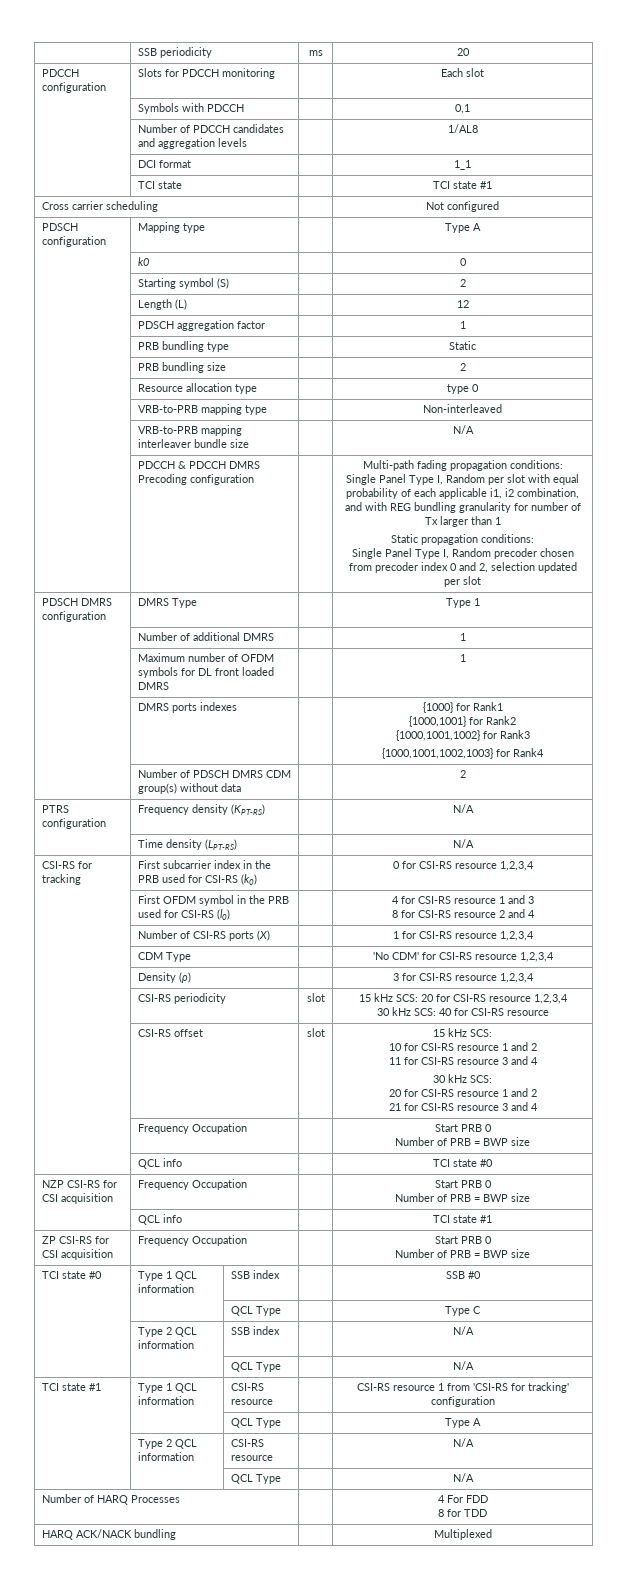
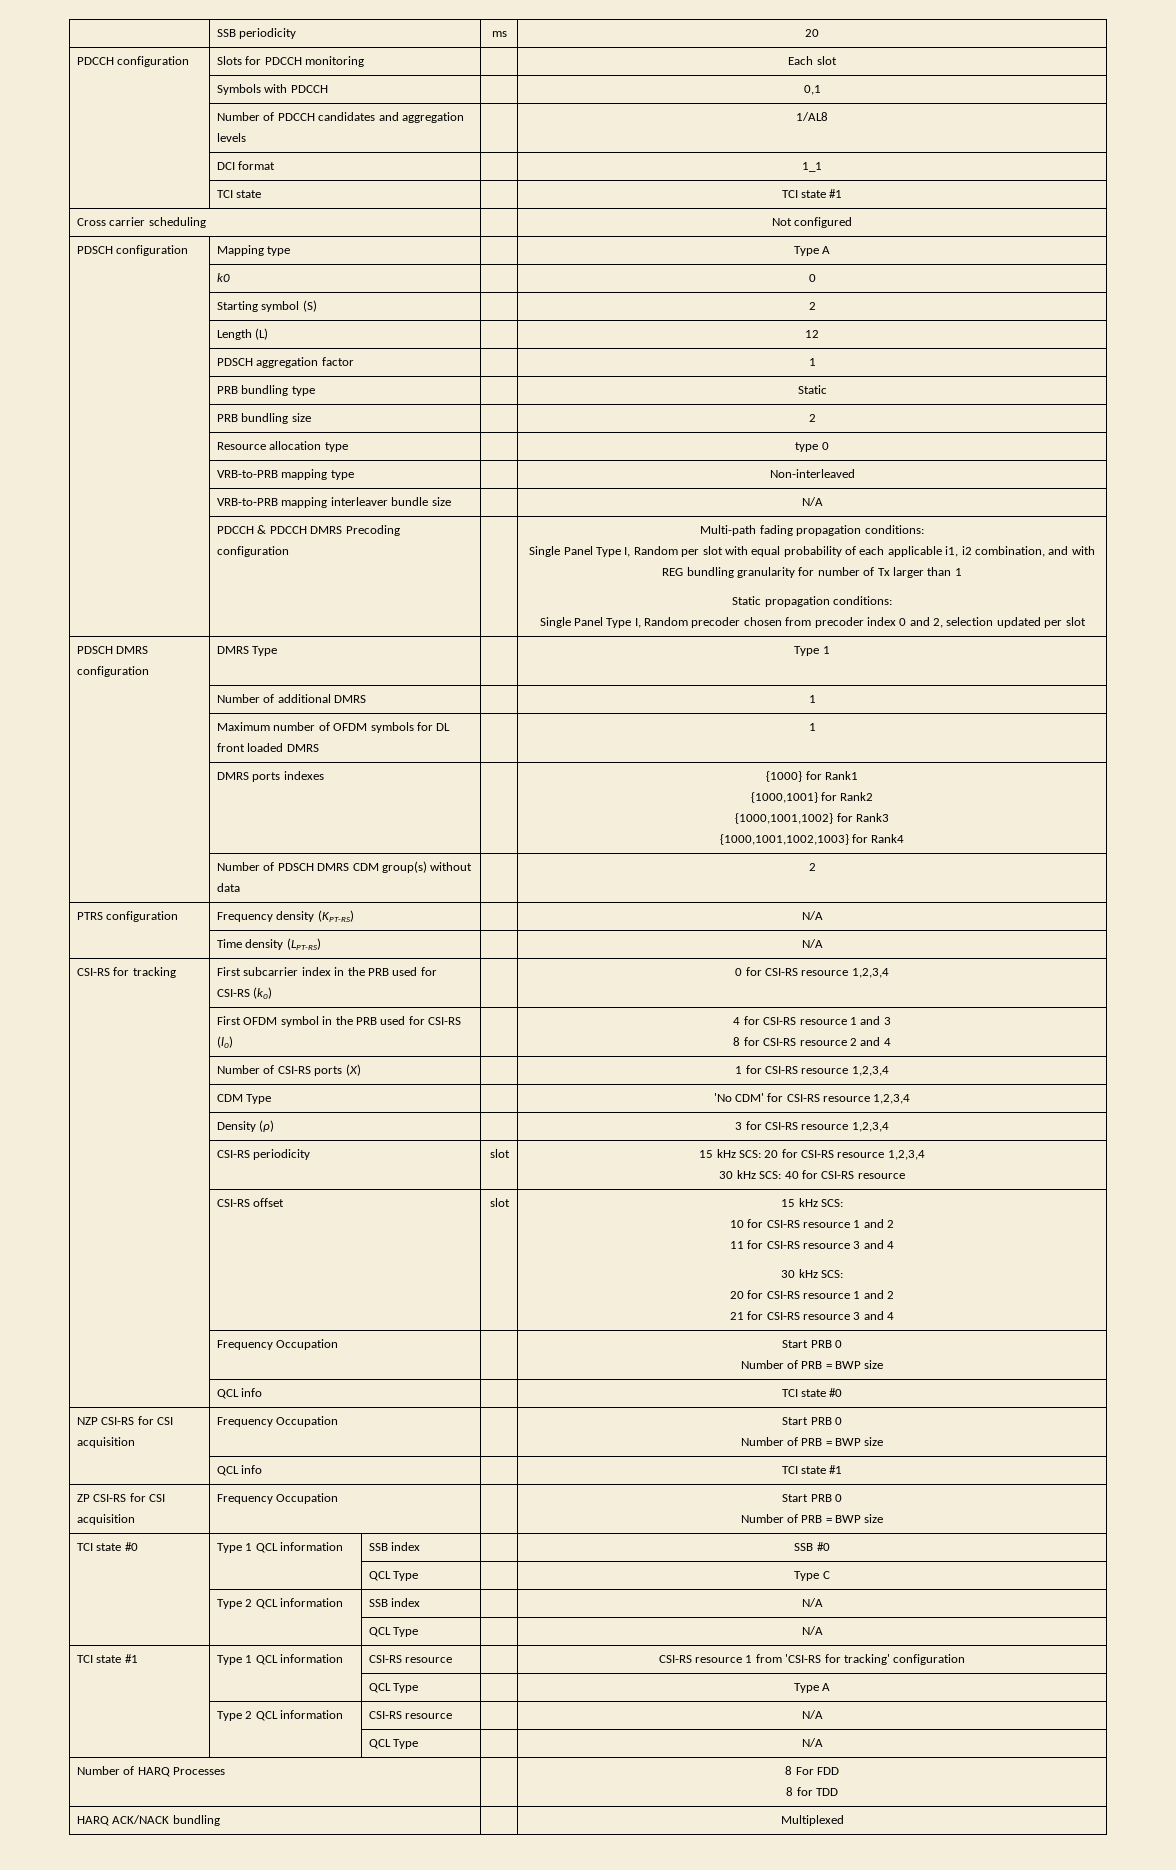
[437,1495,445,1503] 4 -> [785,1766,793,1775] 8

